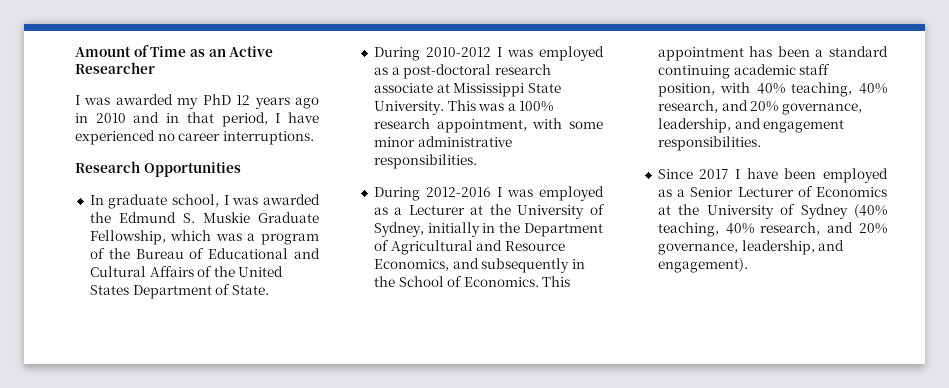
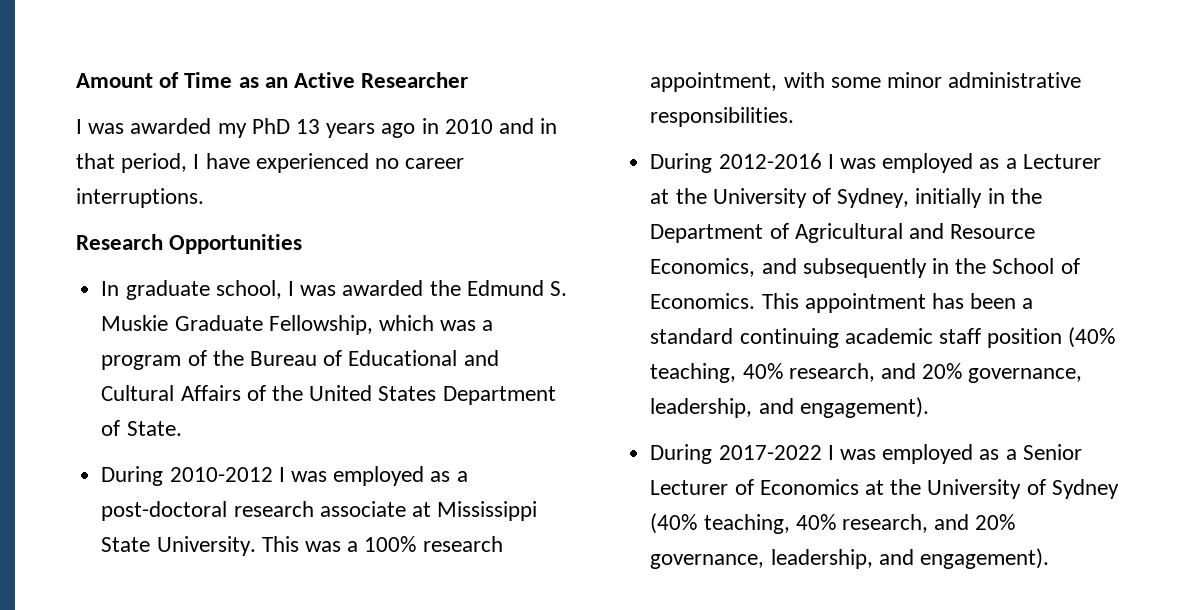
[236,95,251,105] 12 -> [296,119,321,134] 13
[657,82,887,97] [657,100,862,115] [657,118,845,133] [657,136,761,151] [657,168,817,179] position, with 40% teaching, 40% research, and 20% governance, leadership, and engagement responsibilities. // Since 2017 I have been -> [987,327,1116,348] [650,363,1083,383] [650,397,929,418] [650,444,876,464] position (40% teaching, 40% research, and 20% governance, leadership, and engagement). // During 2017-2022 I was

